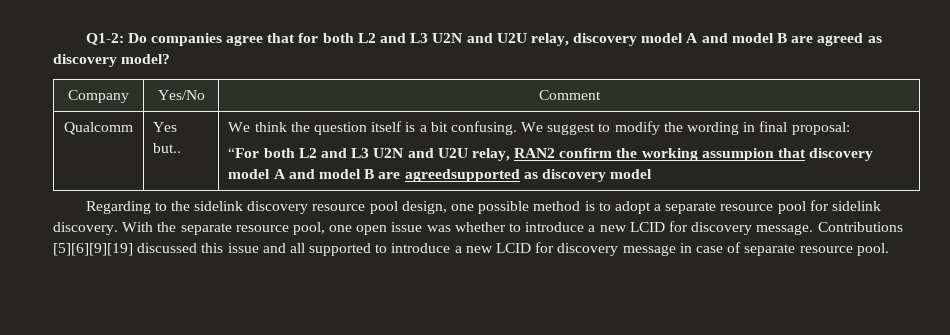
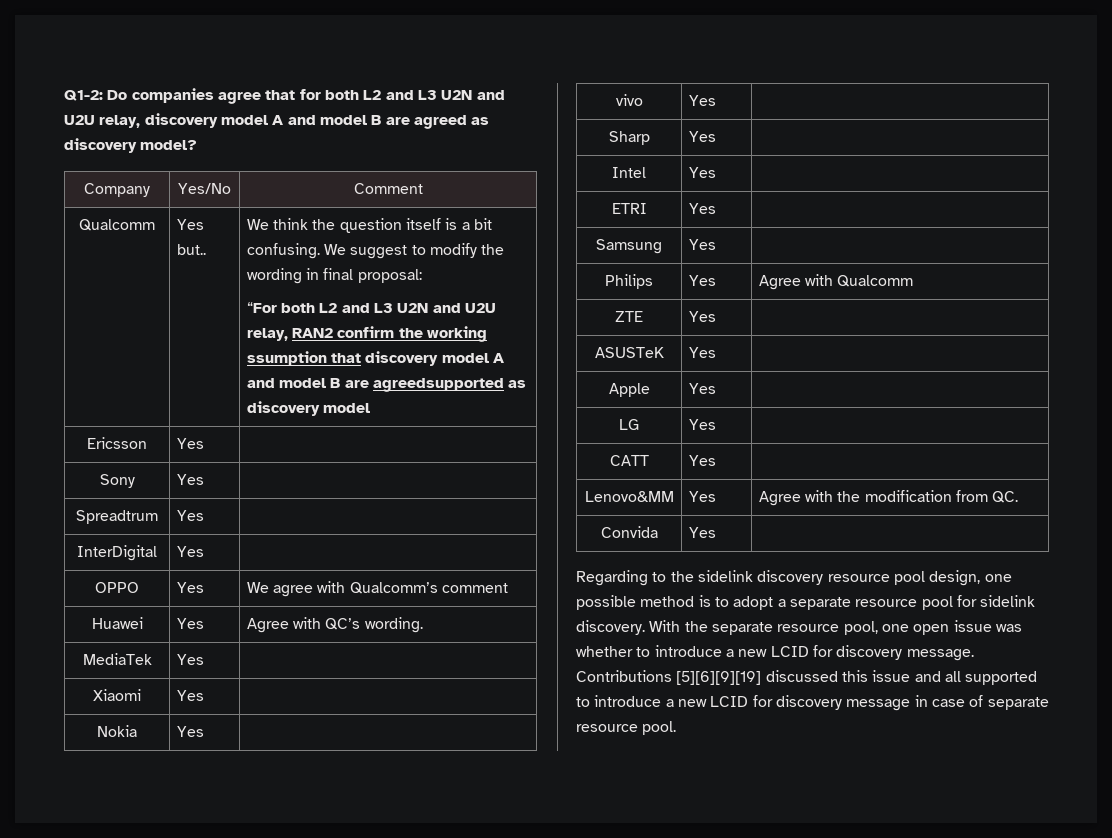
[701,148,774,161] assumpion -> [246,351,327,366] ssumption
(653, 174) none -> [87,437,147,449] [176,438,204,449] [99,474,135,488] [176,474,204,485] [76,510,158,524] [176,510,204,521] [77,545,157,561] [176,546,204,557] [95,582,139,593] [176,582,204,593] [246,581,508,597] [91,617,143,629] [176,618,204,629] [246,617,423,633] [82,653,152,665] [176,654,204,665] [93,689,141,701] [176,690,204,701] [97,725,137,737] [176,726,204,737] [615,94,643,106] [688,95,716,106] [608,131,650,145] [688,131,716,142] [612,167,646,178] [688,167,716,178] [611,203,647,214] [688,203,716,214] [596,239,662,254] [688,239,716,250] [605,274,653,289] [688,275,716,286] [758,274,914,290] [615,311,643,322] [688,311,716,322] [594,347,664,358] [688,347,716,358] [608,383,650,397] [688,383,716,394] [619,419,639,430] [688,419,716,430] [609,455,649,466] [688,455,716,466] [584,491,674,502] [688,491,716,502] [758,490,1019,506] [600,526,658,538] [688,527,716,538] // Ericsson | Yes | // Sony | Yes | // Spreadtrum | Yes | // InterDigital | Yes | // OPPO | Yes | We agree with Qualcomm’s comment // Huawei | Yes | Agree with QC’s wording. // MediaTek | Yes | // Xiaomi | Yes | // Nokia | Yes | // vivo | Yes | // Sharp | Yes | // Intel | Yes | // ETRI | Yes | // Samsung | Yes | // Philips | Yes | Agree with Qualcomm // ZTE | Yes | // ASUSTeK | Yes | // Apple | Yes | // LG | Yes | // CATT | Yes | // Lenovo&MM | Yes | Agree with the modification from QC. // Convida | Yes |

